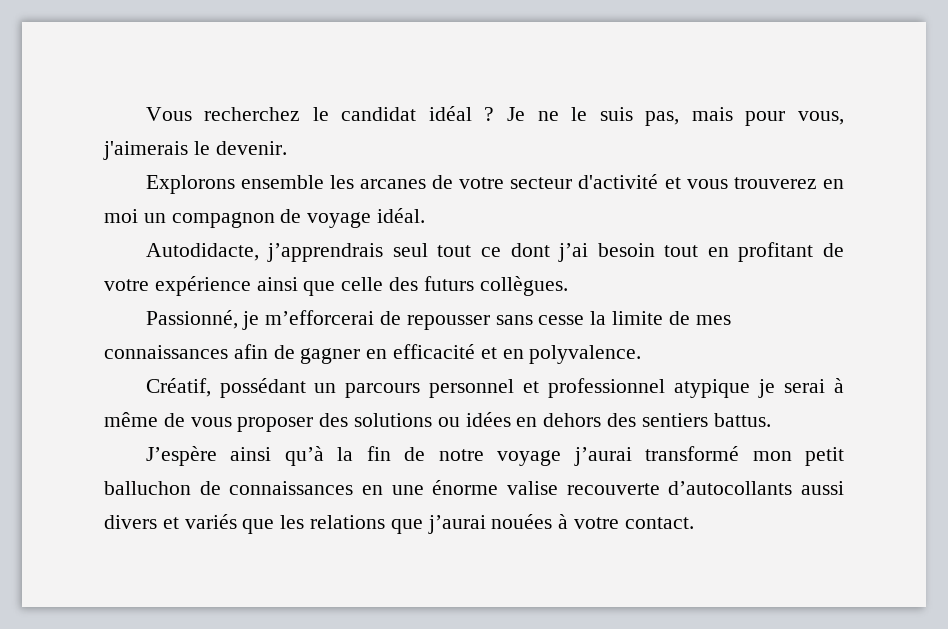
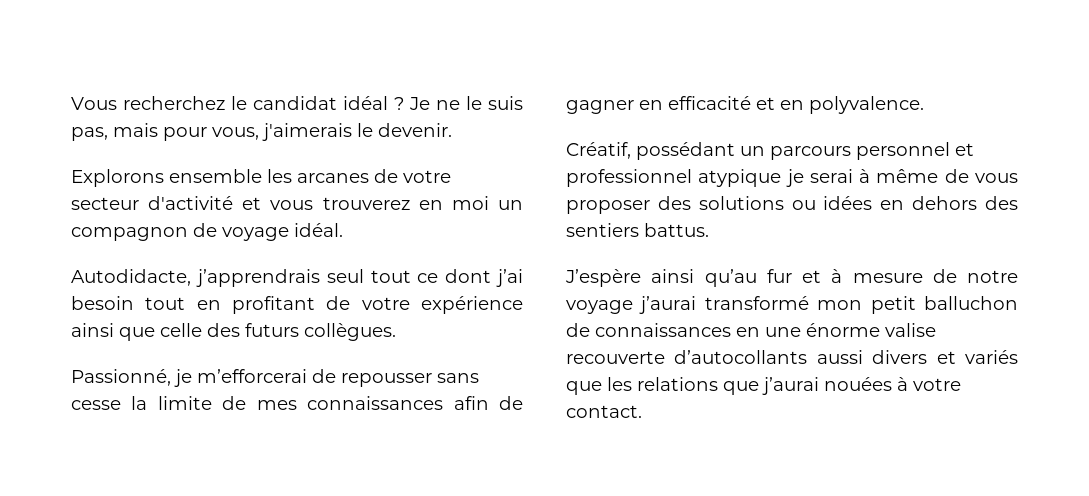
[284,446,391,466] qu’à la fin -> [704,269,923,287] qu’au fur et à mesure

